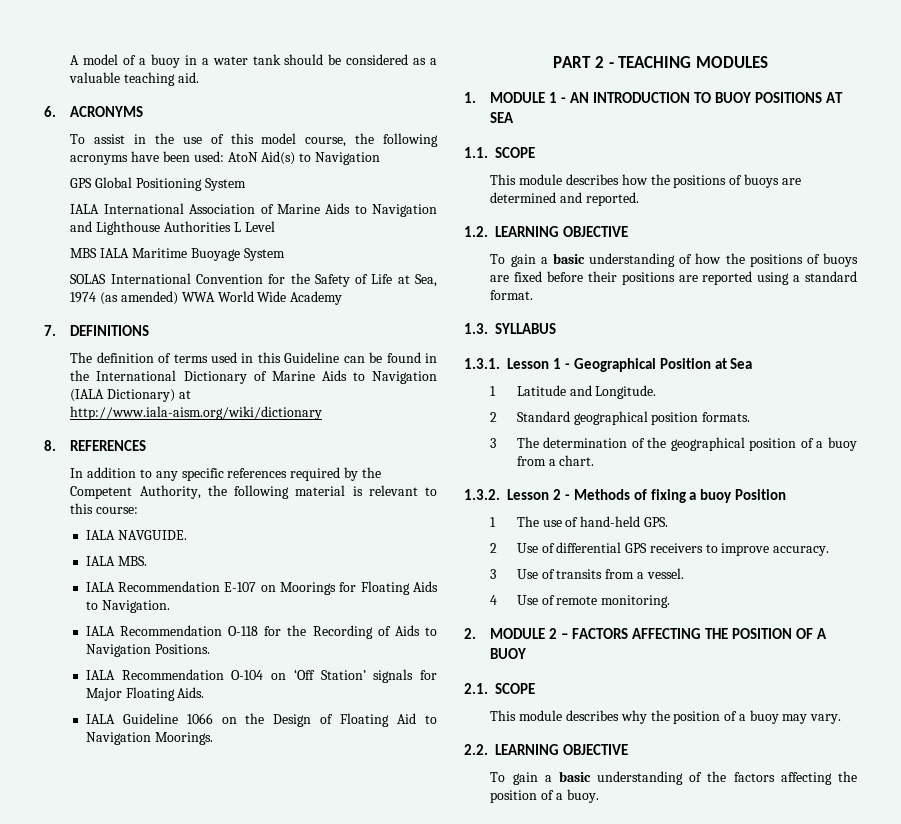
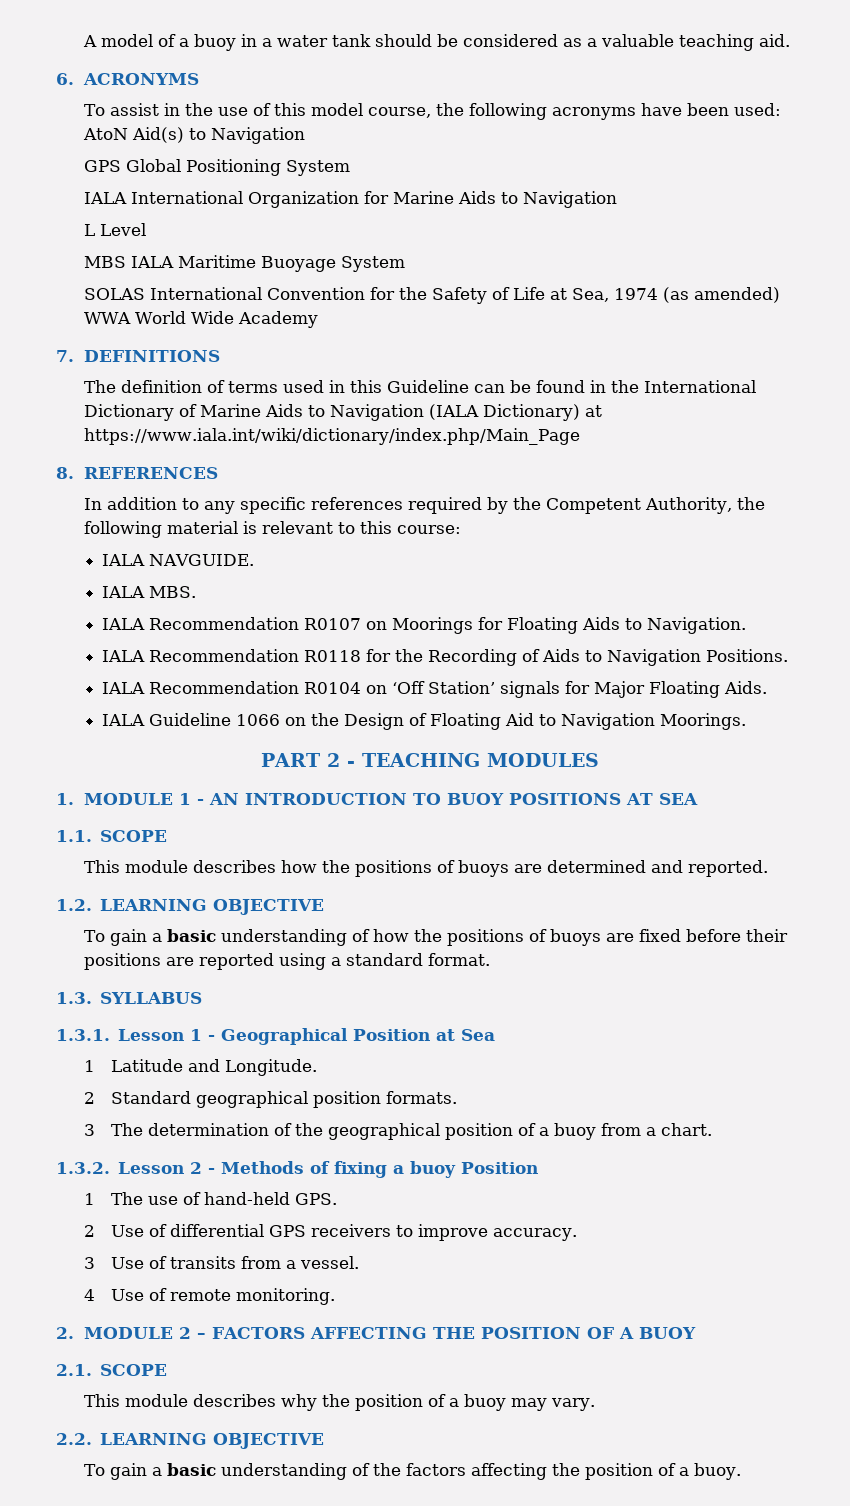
[189,203,437,217] [70,221,231,235] Association of Marine Aids to Navigation and Lighthouse Authorities -> [247,191,617,208] Organization for Marine Aids to Navigation //
[70,406,323,420] http://www.iala-aism.org/wiki/dictionary -> [83,428,580,445] https://www.iala.int/wiki/dictionary/index.php/Main_Page
[224,582,257,592] E-107 -> [303,618,361,630] R0107
[228,626,259,636] O-118 -> [303,650,361,662] R0118
[231,670,264,680] O-104 -> [303,682,361,694] R0104

